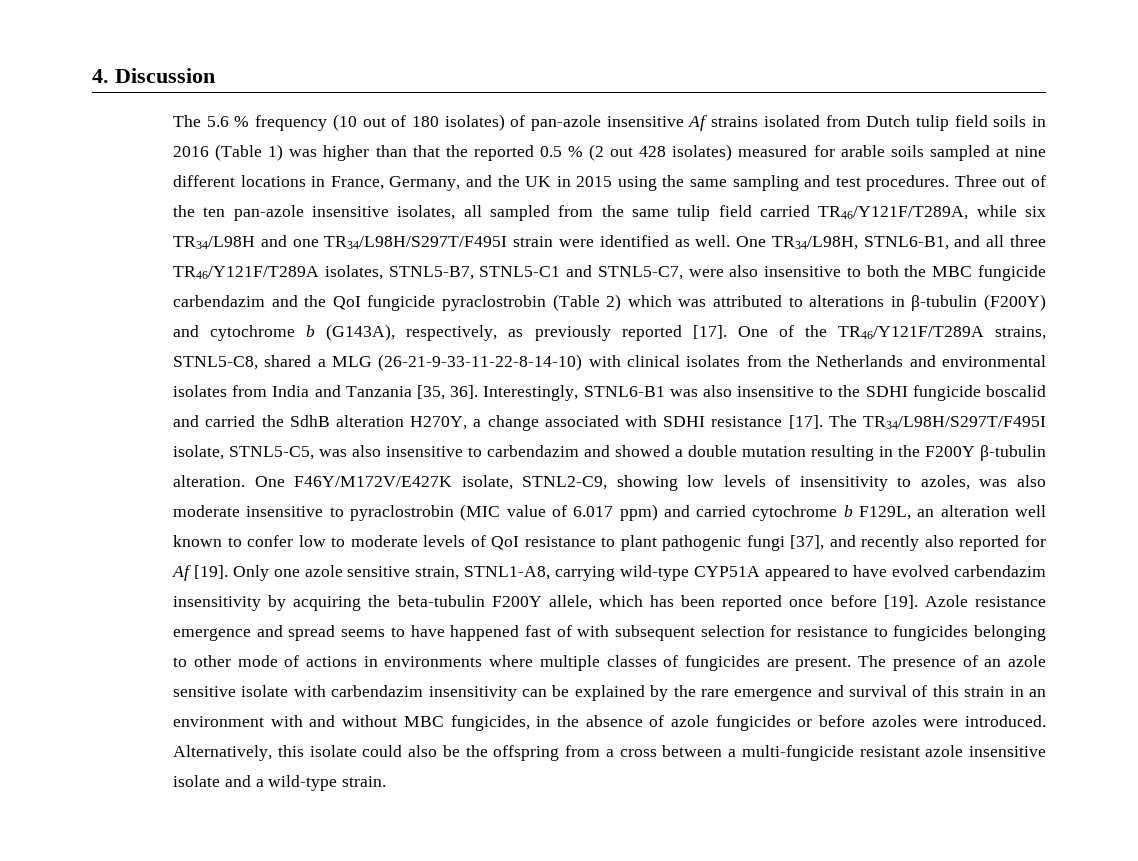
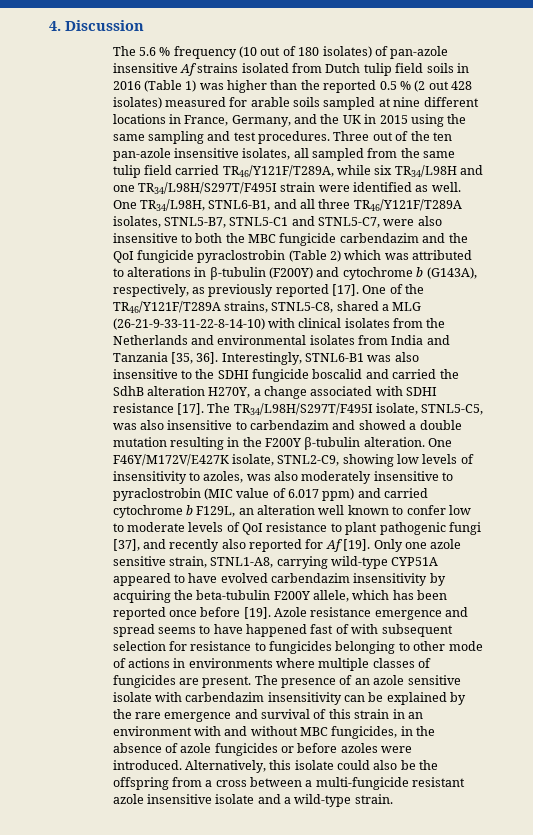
[412,145,440,157] that -> (298, 85) none
[173,505,241,517] moderate -> [301,471,372,484] moderately

